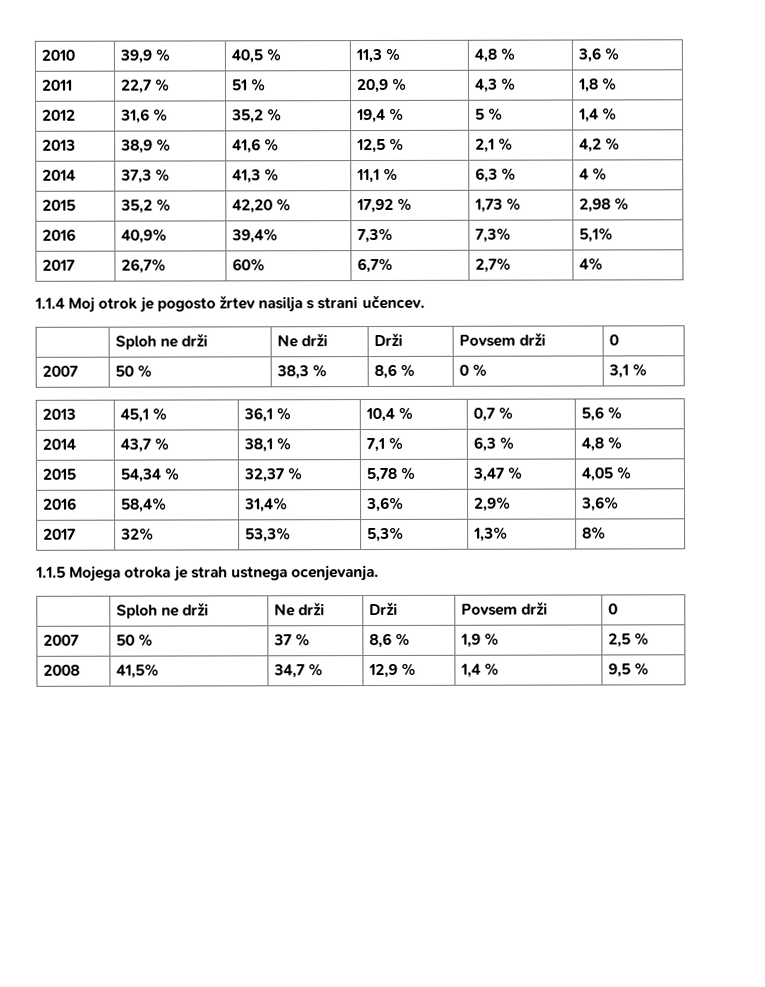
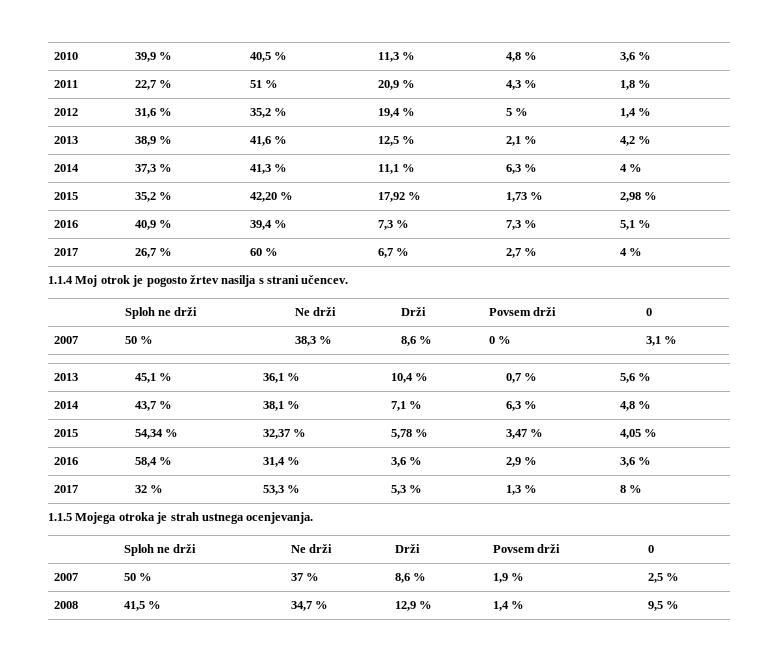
[120,228,168,244] [230,228,279,244] [356,227,394,244] [474,227,512,243] [578,227,614,243] [41,259,75,271] [120,258,167,274] [231,258,266,272] [356,257,394,274] [474,257,512,273] [578,257,604,271] 40,9% | 39,4% | 7,3% | 7,3% | 5,1% // 2017 | 26,7% | 60% | 6,7% | 2,7% | 4% -> [134,220,172,230] [249,220,287,230] [377,220,409,230] [505,220,537,230] [619,220,651,230] [53,248,78,256] [134,248,172,258] [249,248,278,256] [377,248,409,258] [505,248,537,258] [619,248,642,256] 40,9 % | 39,4 % | 7,3 % | 7,3 % | 5,1 % // 2017 | 26,7 % | 60 % | 6,7 % | 2,7 % | 4 %
[120,497,168,513] [243,497,289,513] [365,496,405,513] [473,496,512,512] [580,496,620,512] [42,528,76,540] [119,527,155,541] [244,527,292,543] [366,526,405,543] [472,526,509,542] [581,526,607,540] 58,4% | 31,4% | 3,6% | 2,9% | 3,6% // 2017 | 32% | 53,3% | 5,3% | 1,3% | 8% -> [134,457,172,467] [262,457,300,467] [390,457,422,467] [505,457,537,467] [619,457,651,467] [53,485,78,493] [134,485,163,493] [262,485,300,495] [390,485,422,495] [505,485,537,495] [619,485,642,493] 58,4 % | 31,4 % | 3,6 % | 2,9 % | 3,6 % // 2017 | 32 % | 53,3 % | 5,3 % | 1,3 % | 8 %
[115,663,160,679] 41,5% -> [123,601,161,611] 41,5 %

